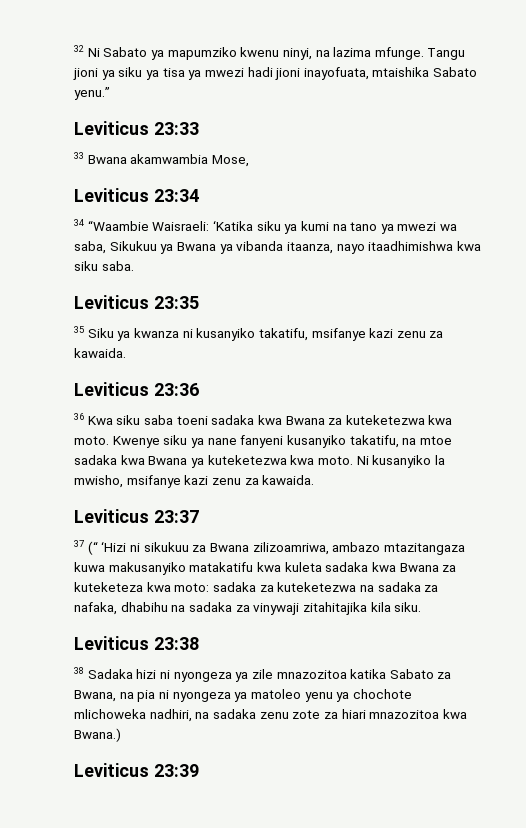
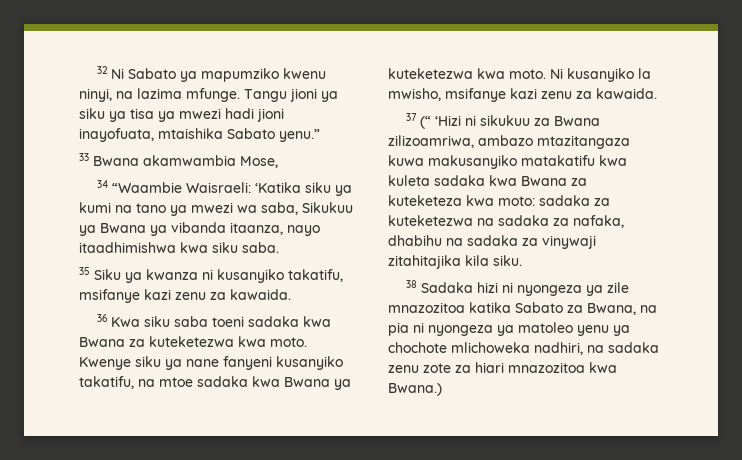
[74,121,199,135] // Leviticus 23:33 -> (320, 135) none
[74,188,199,202] // Leviticus 23:34 -> (278, 162) none
[74,295,199,309] // Leviticus 23:35 -> (279, 247) none
[74,382,199,396] // Leviticus 23:36 -> (291, 294) none
[74,509,199,523] // Leviticus 23:37 -> (657, 93) none
[74,636,199,650] // Leviticus 23:38 -> (522, 260) none
[74,763,199,777] // Leviticus 23:39 -> (442, 389) none

